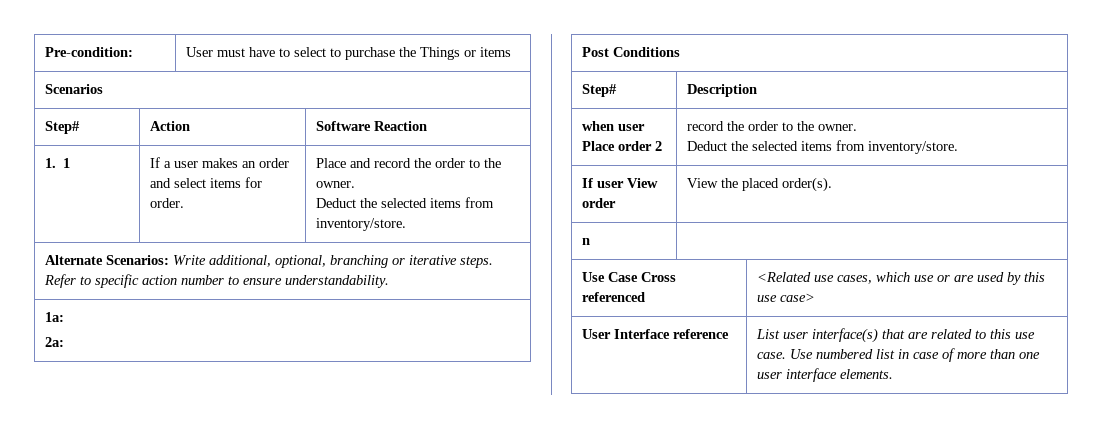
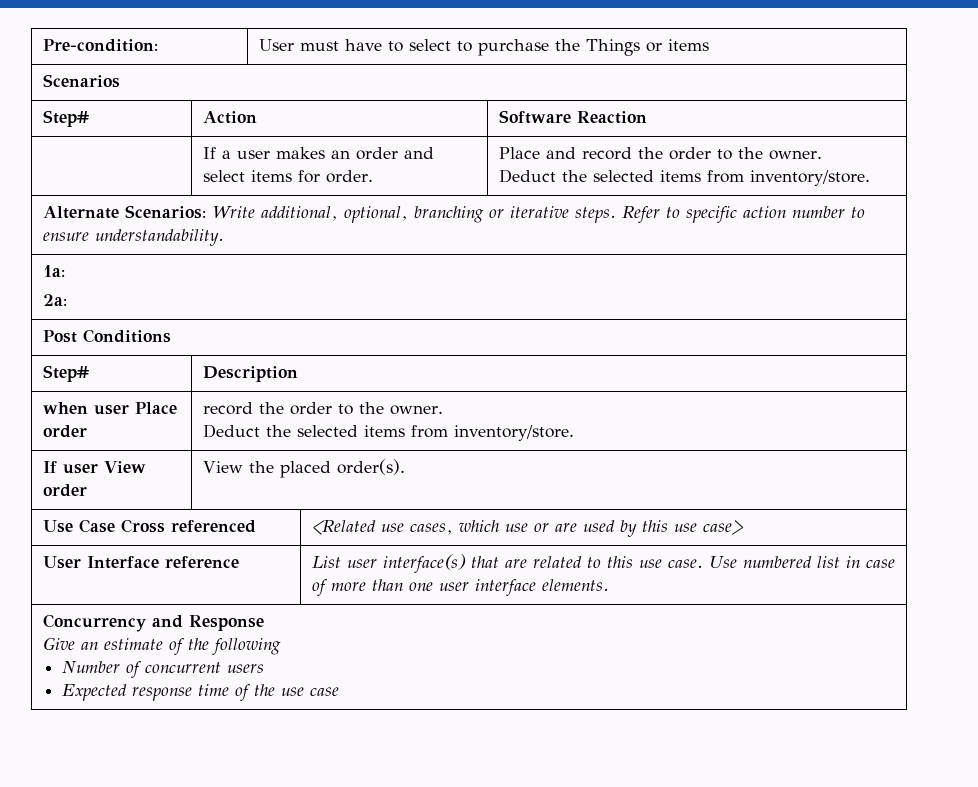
[44,158,70,168] 1. 1 -> (647, 117) none
[654,141,662,151] 2 -> (87, 431) none
[581,238,590,245] // n | -> (405, 467) none
(893, 374) none -> [42,614,264,632] [42,637,281,655] [61,661,264,678] [61,684,339,701] // Concurrency and Response // Give an estimate of the following // Number of concurrent users // Expected response time of the use case

